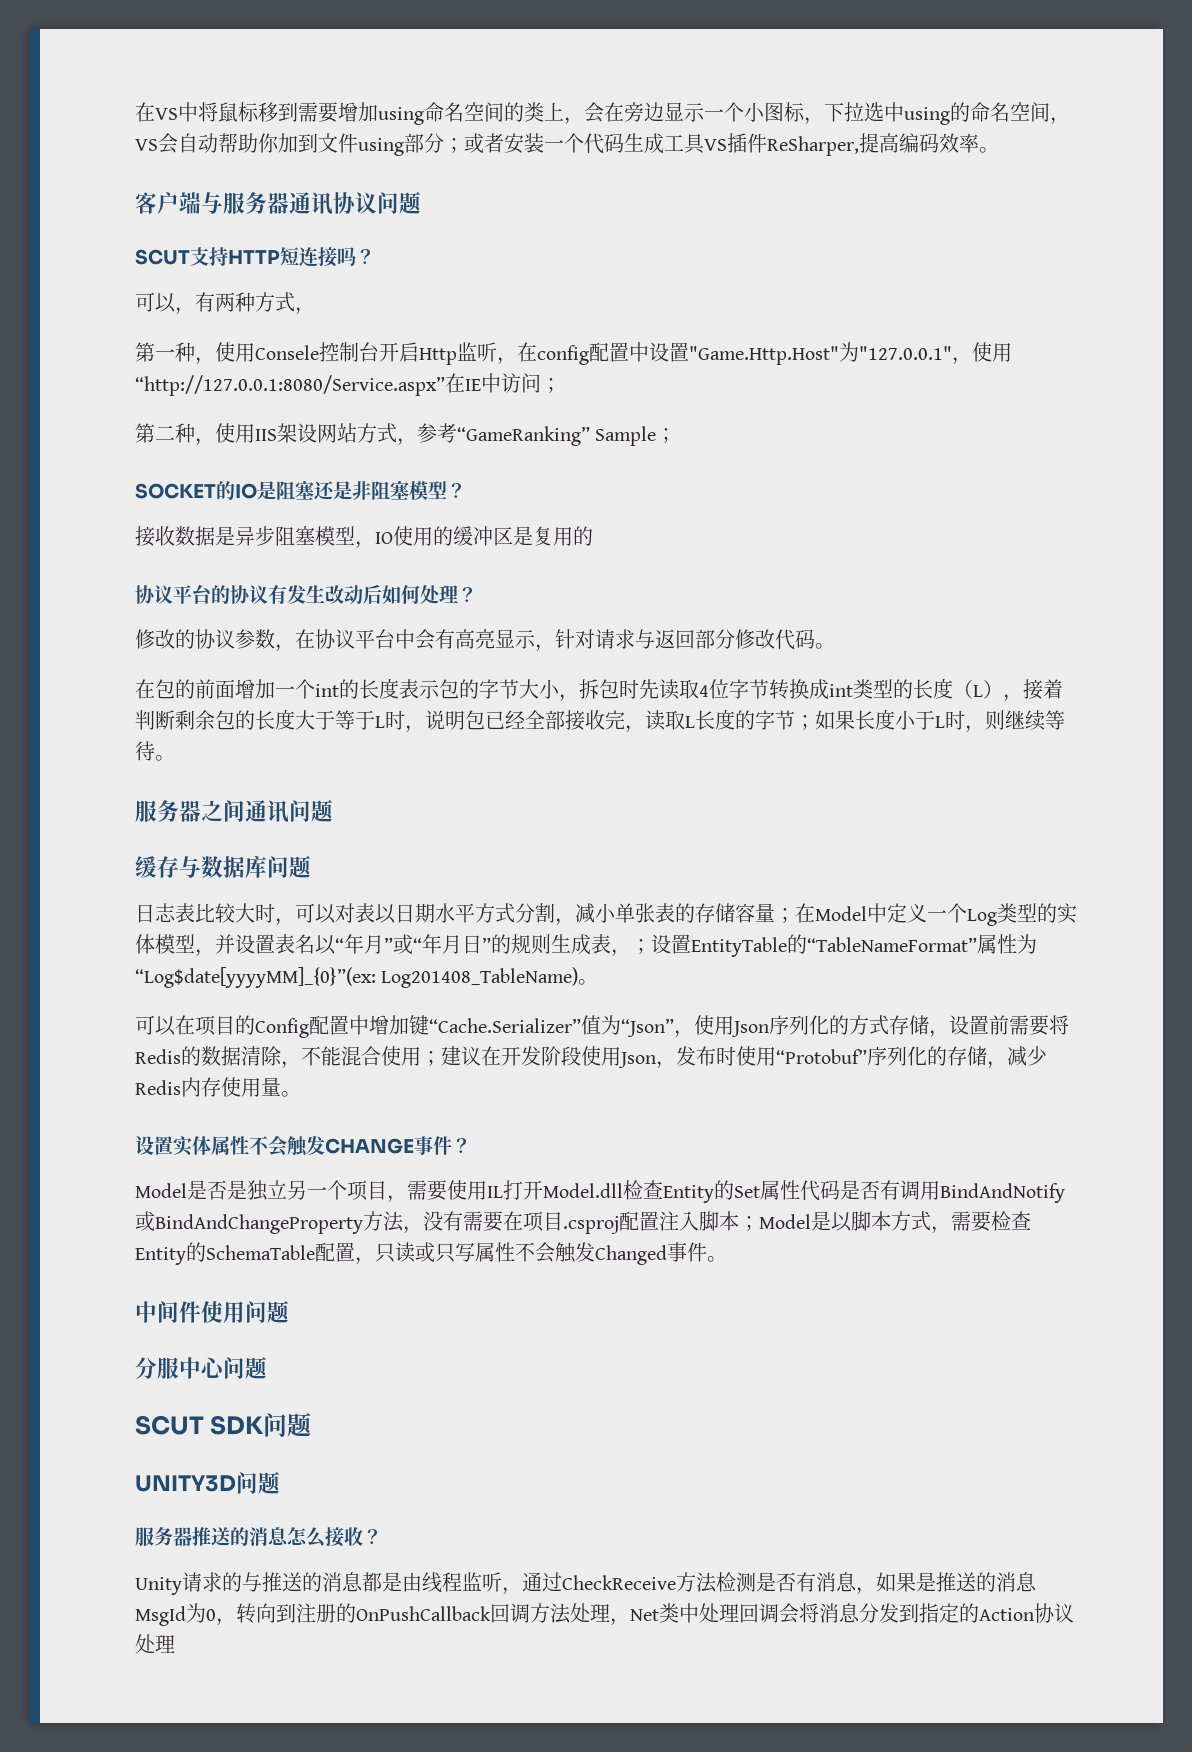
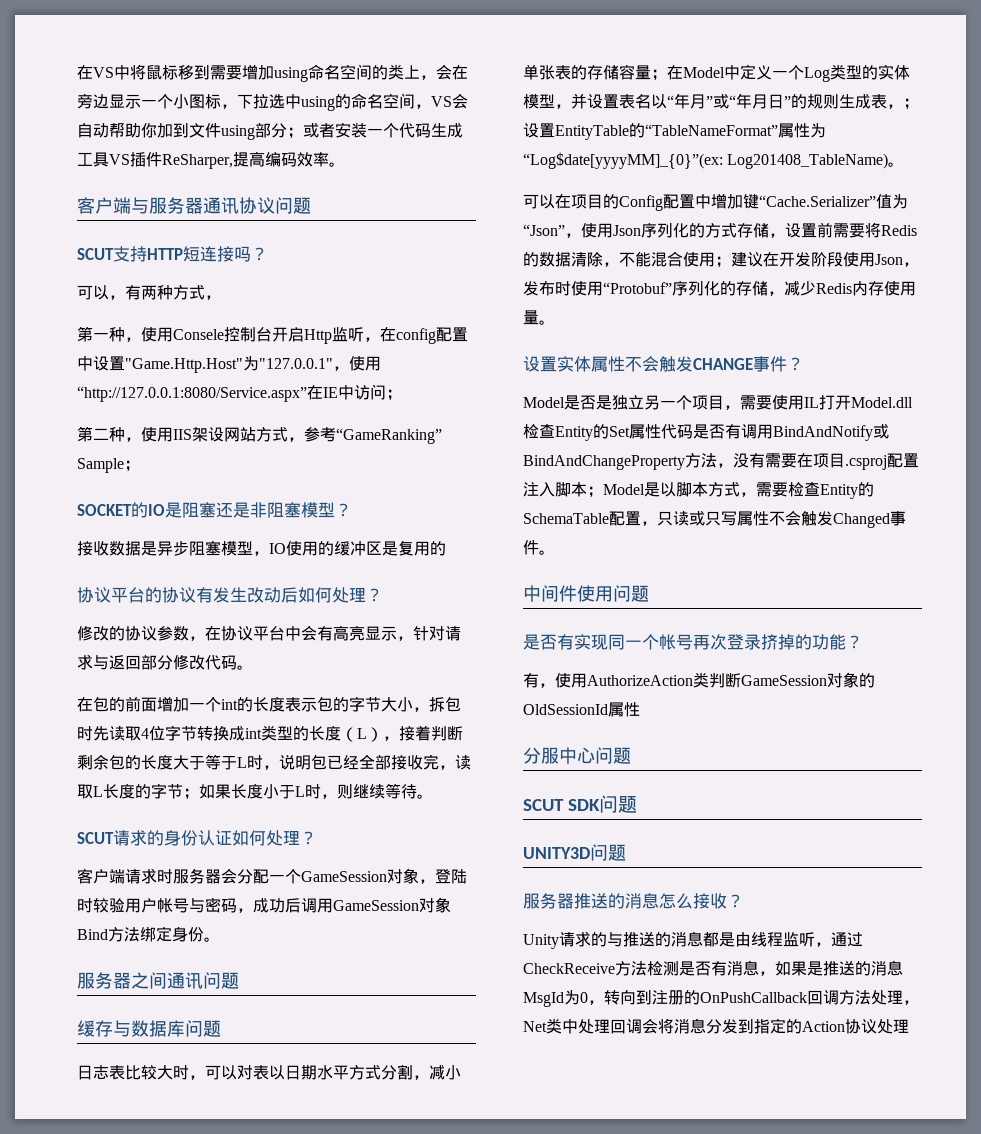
(175, 758) none -> [77,830,317,846] [77,868,467,884] [77,897,451,913] [77,926,220,942] // SCUT请求的身份认证如何处理？ // 客户端请求时服务器会分配一个GameSession对象，登陆时较验用户帐号与密码，成功后调用GameSession对象Bind方法绑定身份。
(289, 1311) none -> [523,634,863,650] [523,672,875,688] [523,702,640,717] // 是否有实现同一个帐号再次登录挤掉的功能？ // 有，使用AuthorizeAction类判断GameSession对象的OldSessionId属性

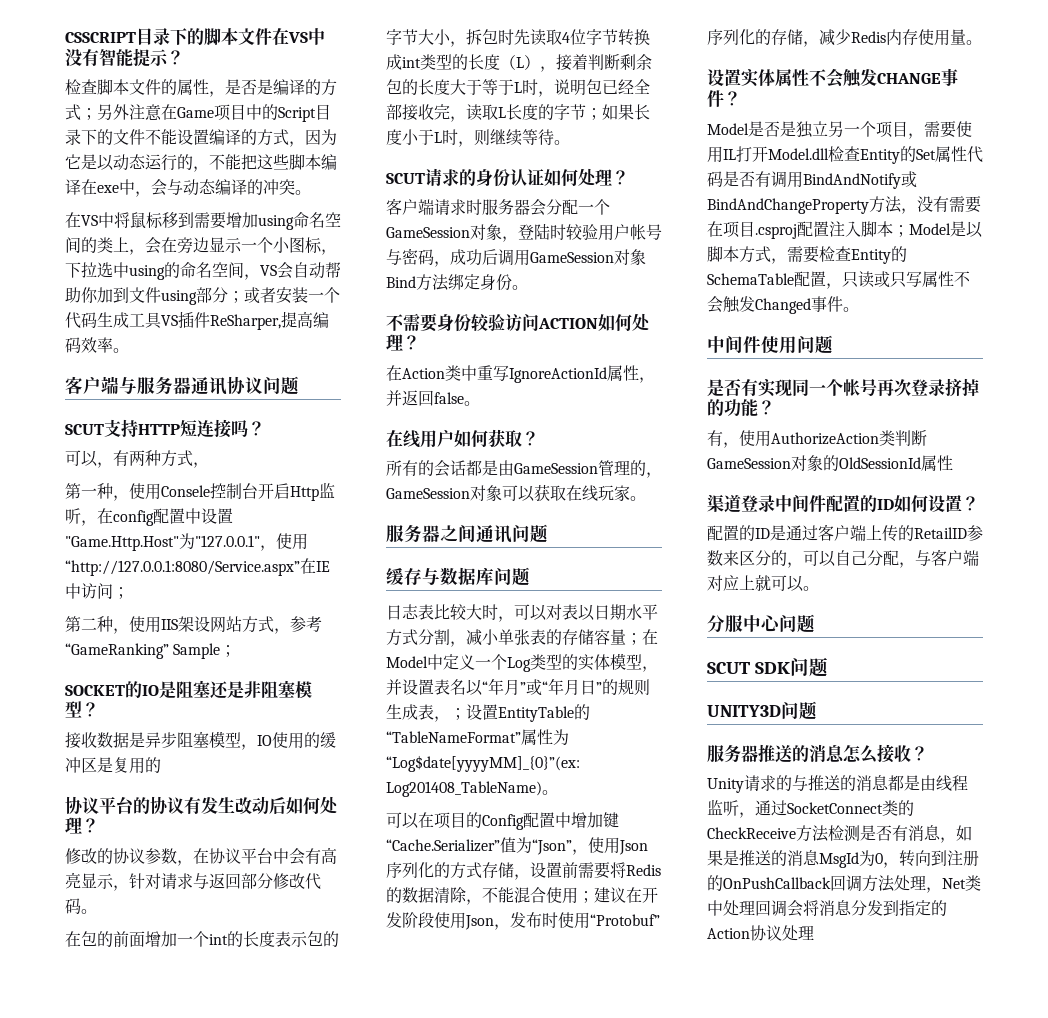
(77, 72) none -> [65,27,325,45] [65,48,184,67] [65,79,337,97] [65,104,331,122] [65,129,337,147] [65,154,337,172] [65,179,311,197] CSSCRIPT目录下的脚本文件在VS中没有智能提示？ // 检查脚本文件的属性，是否是编译的方式；另外注意在Game项目中的Script目录下的文件不能设置编译的方式，因为它是以动态运行的，不能把这些脚本编译在exe中，会与动态编译的冲突。 //
(220, 939) none -> [386,313,650,332] [386,334,420,351] [386,365,655,383] [386,390,480,406] [386,429,539,448] [386,460,662,478] [386,484,646,502] // 不需要身份较验访问ACTION如何处理？ // 在Action类中重写IgnoreActionId属性，并返回false。 // 在线用户如何获取？ // 所有的会话都是由GameSession管理的，GameSession对象可以获取在线玩家。
(640, 709) none -> [707,494,979,513] [707,524,983,542] [707,549,979,568] [707,575,819,592] // 渠道登录中间件配置的ID如何设置？ // 配置的ID是通过客户端上传的RetailID参数来区分的，可以自己分配，与客户端对应上就可以。
(863, 939) none -> [787,800,914,816] SocketConnect类的

